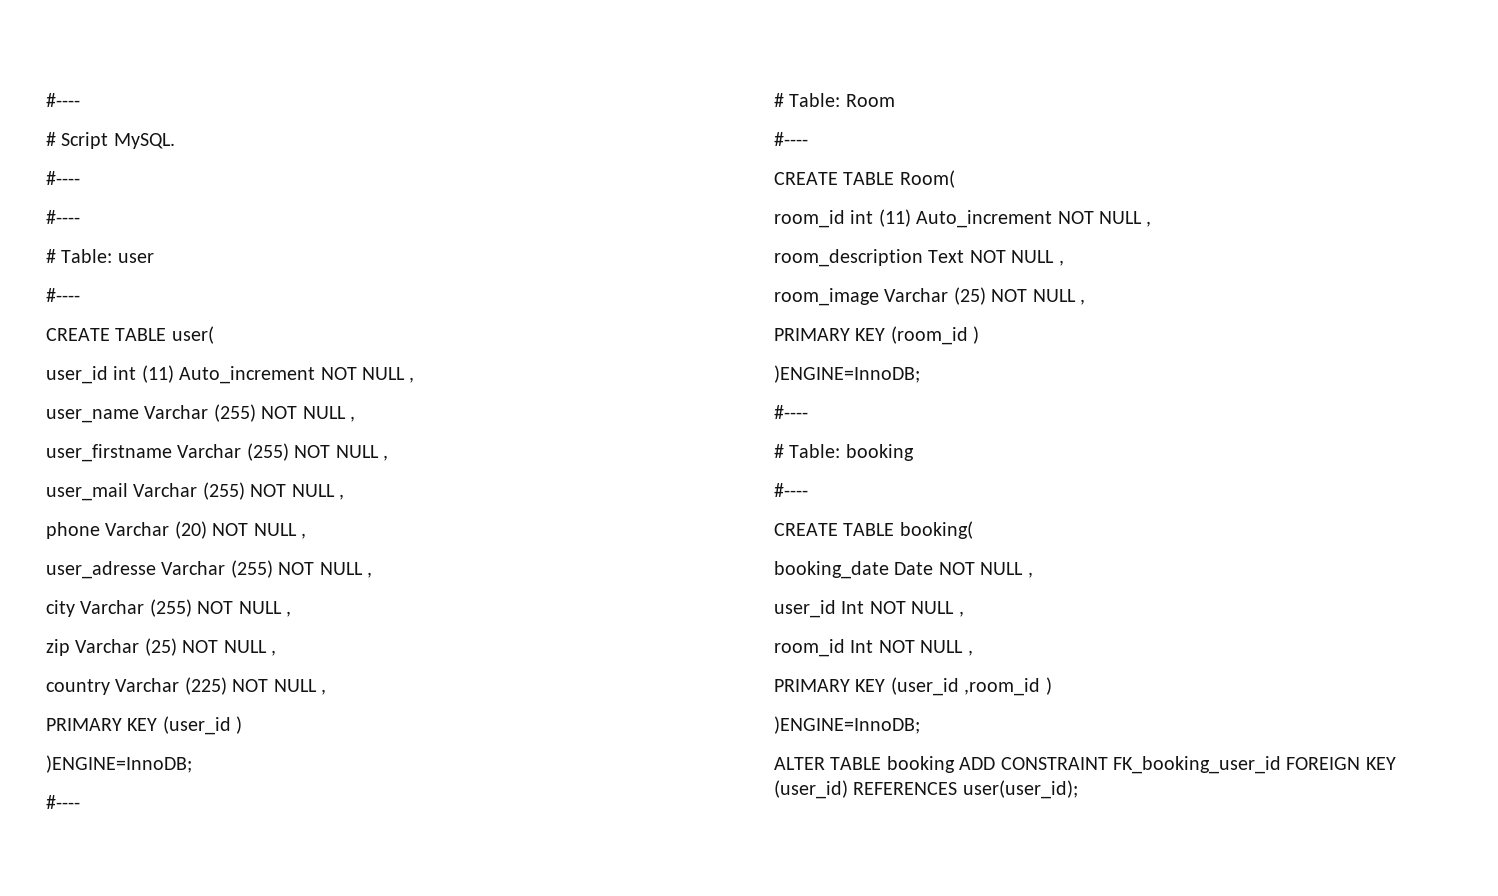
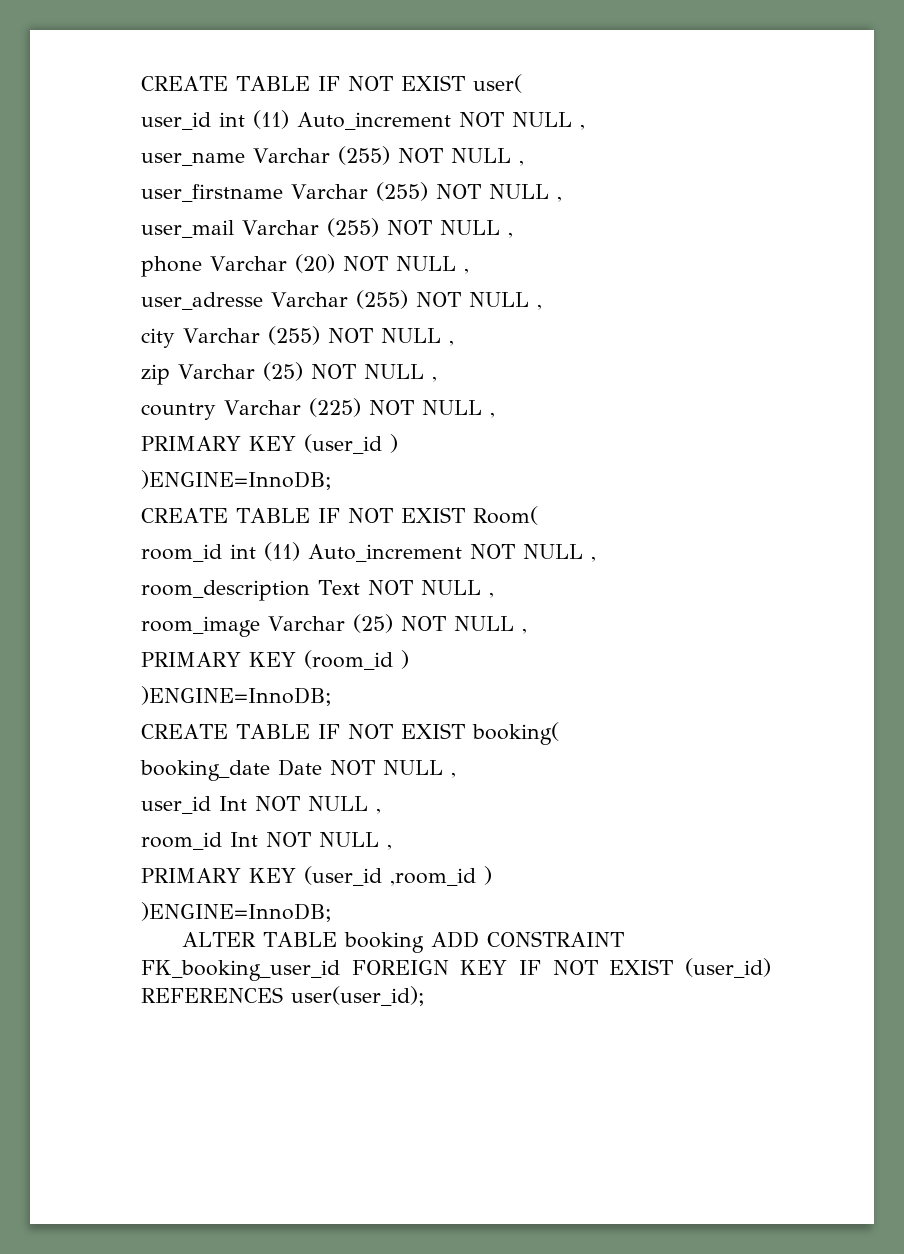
[46,93,80,107] [46,132,175,149] [46,171,80,185] [46,210,80,224] [46,249,154,263] [46,288,80,302] [46,328,167,341] #---- // # Script MySQL. // #---- // #---- // # Table: user // #---- // CREATE TABLE -> [141,75,465,91] CREATE TABLE IF NOT EXIST
[46,795,80,809] [774,93,895,107] [774,132,808,146] [774,172,895,185] // #---- // # Table: Room // #---- // CREATE TABLE -> [141,507,465,523] // CREATE TABLE IF NOT EXIST
[774,405,808,419] [774,444,914,461] [774,483,808,497] [774,523,895,536] // #---- // # Table: booking // #---- // CREATE TABLE -> [141,723,465,739] // CREATE TABLE IF NOT EXIST
(1396, 763) none -> [519,959,674,975] IF NOT EXIST

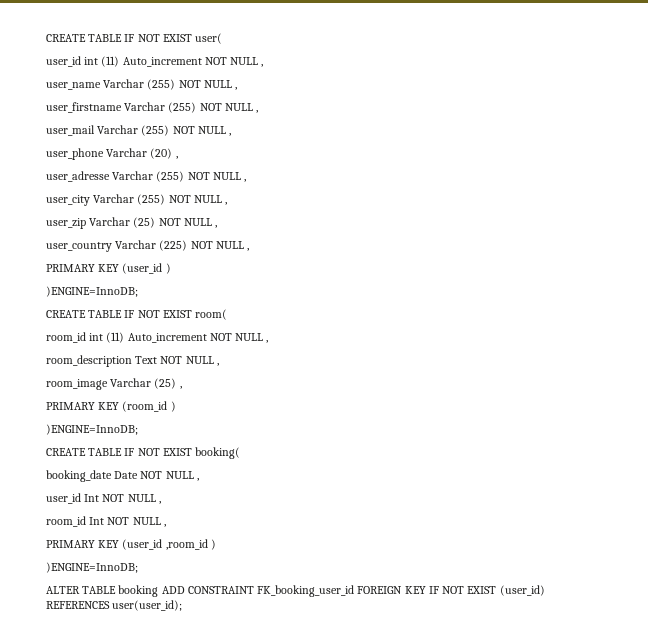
[141,256,202,277] phone -> [46,148,104,160] user_phone
[342,256,456,271] NOT NULL -> (173, 153) none
[141,326,454,348] [141,362,437,385] [141,403,216,420] city Varchar (255) NOT NULL , // zip Varchar (25) NOT NULL , // country -> [46,194,228,206] [46,217,218,229] [46,242,112,252] user_city Varchar (255) NOT NULL , // user_zip Varchar (25) NOT NULL , // user_country
[472,506,538,525] Room( -> [195,309,228,320] room(
[400,616,514,631] NOT NULL -> (177, 383) none

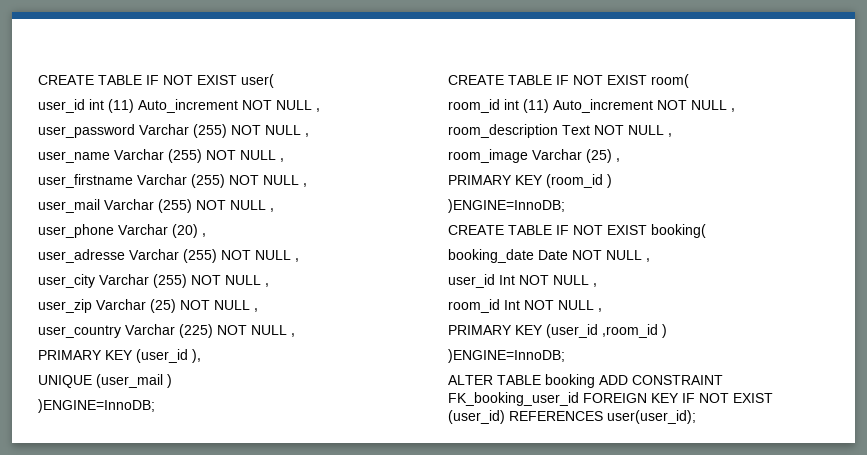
(264, 65) none -> [38,124,309,138] // user_password Varchar (255) NOT NULL ,
(163, 268) none -> [192,349,201,363] [38,374,163,388] ), // UNIQUE (user_mail

